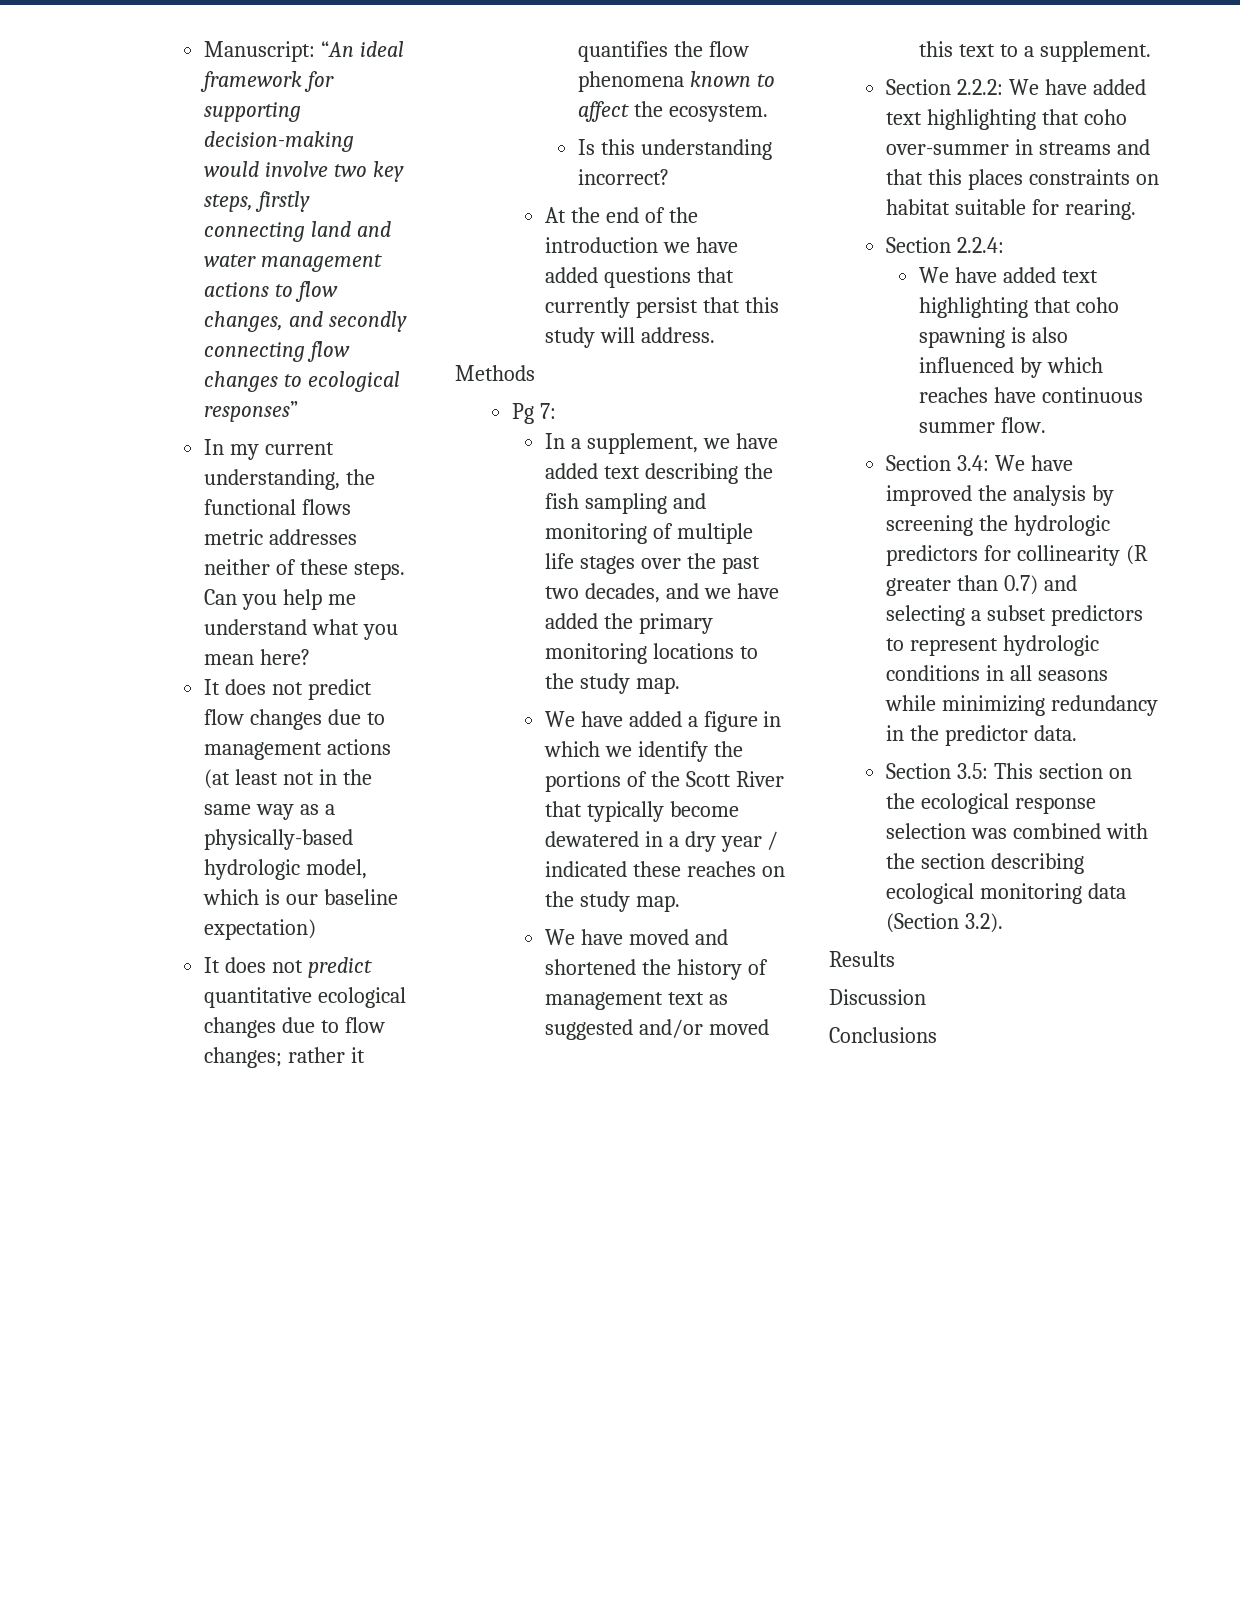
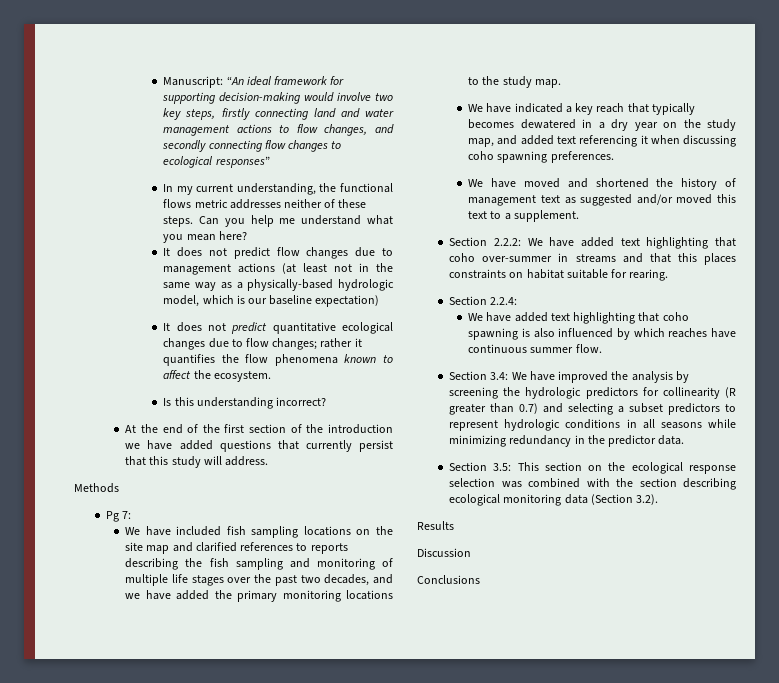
(698, 215) none -> [224,424,324,433] first section of the
[544,433,778,454] [544,463,640,479] In a supplement, we have added text -> [125,526,393,538] [125,542,348,554] We have included fish sampling locations on the site map and clarified references to reports
[628,711,782,732] [543,741,743,762] [544,771,784,792] added a figure in which we identify the portions of the Scott River -> [514,103,625,115] indicated a key reach
[669,801,739,817] become -> [468,119,515,129] becomes
[767,831,779,850] [544,861,785,877] [544,891,680,912] / indicated these reaches on the study map. -> [663,119,736,131] [468,135,736,147] [468,151,614,163] on the study map, and added text referencing it when discussing coho spawning preferences.

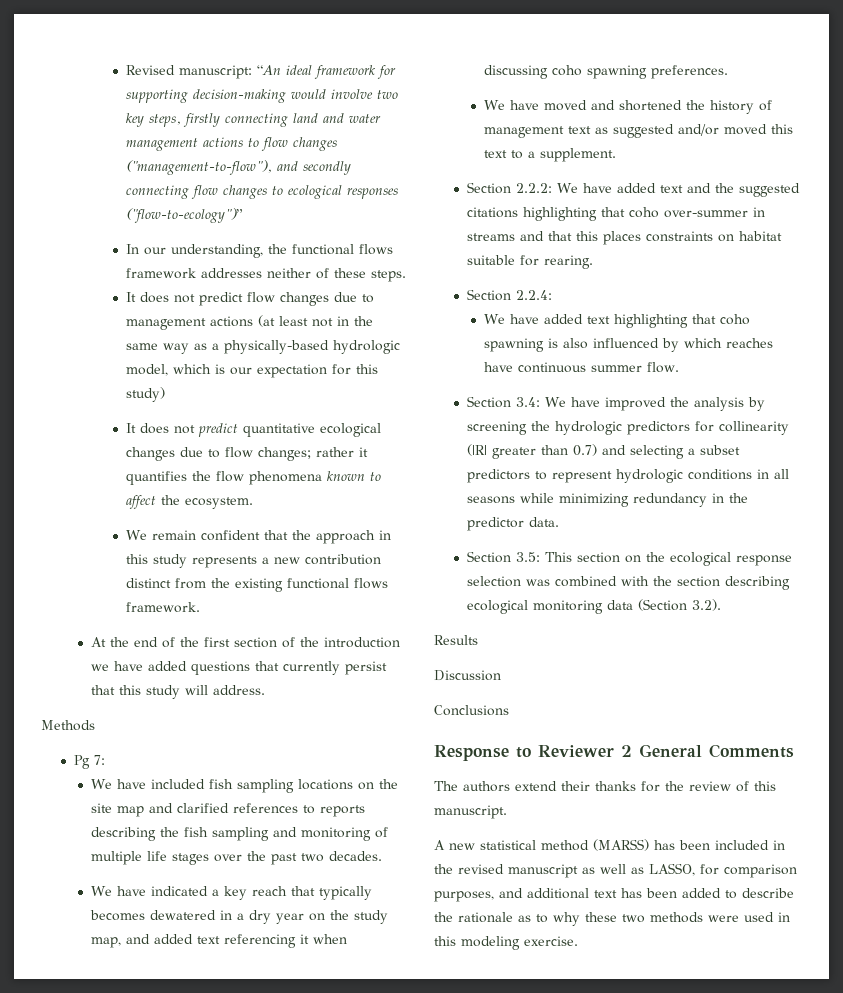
[163,76,224,88] Manuscript: -> [125,65,252,79] Revised manuscript:
[324,124,368,136] changes, -> [292,137,337,151] [125,160,272,175] changes ("management-to-flow"),
[215,156,270,168] responses” -> [346,188,398,199] [125,208,243,223] responses ("flow-to-ecology")”
[176,184,234,195] my current -> [143,247,166,255] our
[194,199,228,208] metric -> [125,268,196,279] framework
[199,215,394,227] [163,231,247,243] Can you help me understand what you mean here? -> (406, 276) none
[269,295,380,307] baseline expectation) -> [256,364,378,378] [125,387,165,402] expectation for this study)
[163,397,327,409] Is this understanding incorrect? -> [125,530,391,544] [125,554,381,568] [125,578,388,592] [125,602,200,613] We remain confident that the approach in this study represents a new contribution distinct from the existing functional flows framework.
[324,574,394,586] [125,590,393,602] [468,76,561,88] decades, and we have added the primary monitoring locations to the study map. -> [329,851,383,861] decades.
(640, 242) none -> [686,183,800,197] [466,207,518,218] and the suggested citations
[725,387,736,398] (R -> [466,444,487,456] (|R|
(480, 579) none -> [434,744,794,761] [434,781,776,792] [434,805,507,819] [434,839,785,851] [434,863,797,878] [434,888,794,902] [434,912,790,926] [434,936,578,950] // Response to Reviewer 2 General Comments // The authors extend their thanks for the review of this manuscript. // A new statistical method (MARSS) has been included in the revised manuscript as well as LASSO, for comparison purposes, and additional text has been added to describe the rationale as to why these two methods were used in this modeling exercise.

